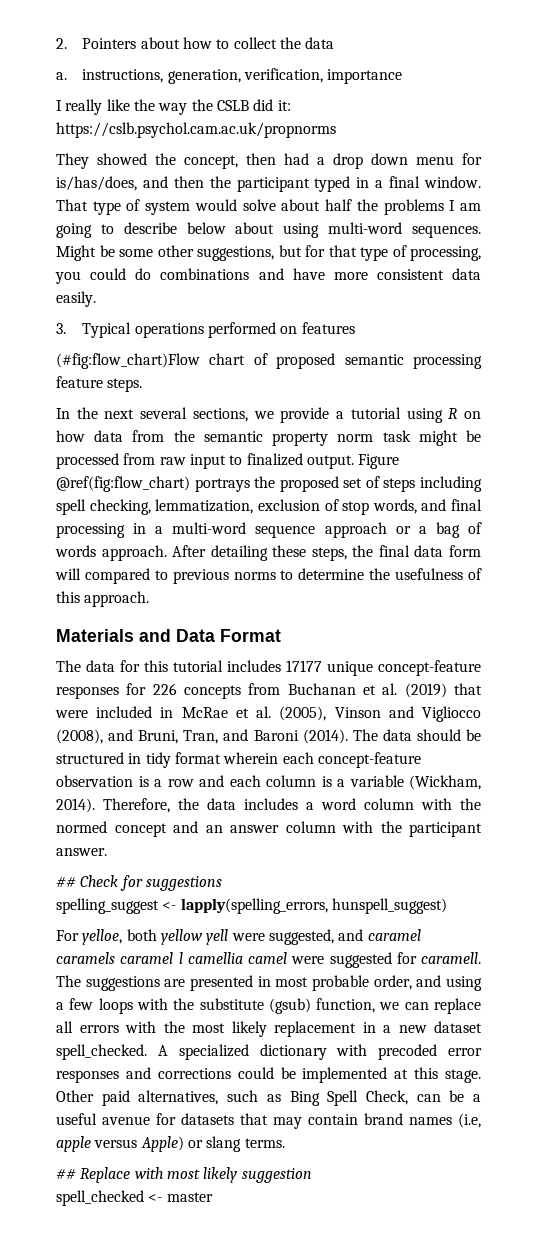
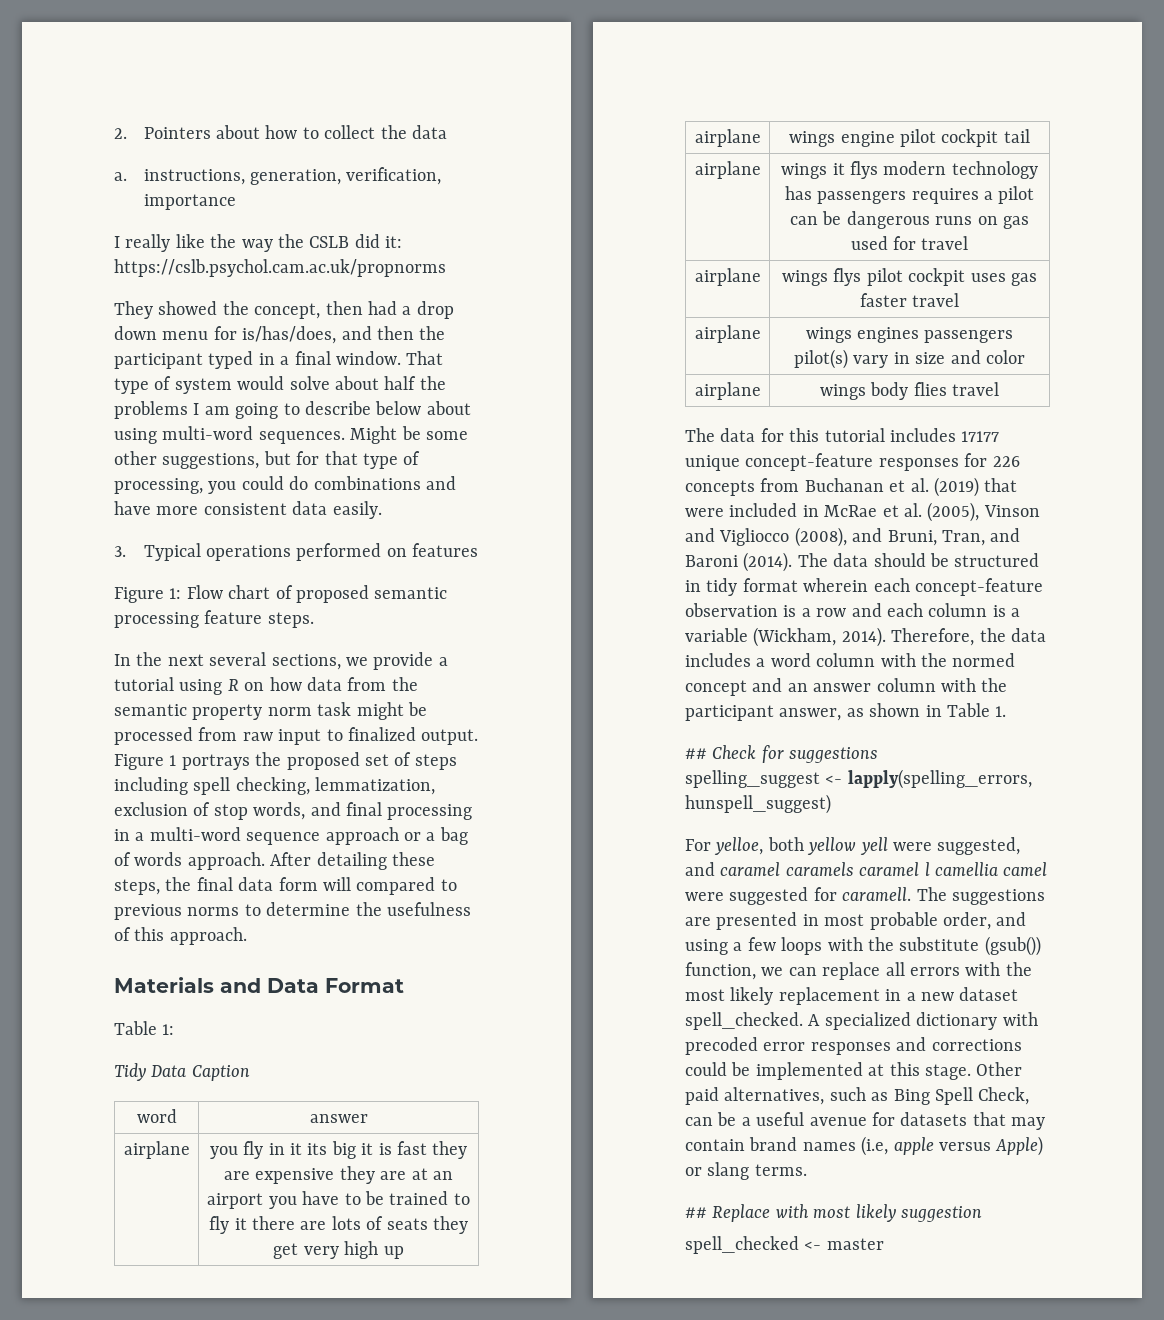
[56,353,200,369] (#fig:flow_chart)Flow -> [114,585,223,603] Figure 1: Flow
[56,476,190,492] @ref(fig:flow_chart) -> [169,755,177,766] 1
(281, 635) none -> [114,1021,175,1035] [114,1063,250,1081] [136,1109,177,1123] [309,1114,368,1123] [123,1141,190,1159] [209,1141,468,1159] [224,1166,454,1184] [207,1191,470,1209] [209,1216,468,1234] [273,1241,404,1259] [694,129,761,147] [789,129,1030,147] [694,161,761,179] [781,161,1038,179] [784,186,1035,204] [790,211,1029,229] [850,236,969,250] [694,268,761,286] [782,268,1037,286] [859,293,960,307] [694,325,761,343] [805,327,1014,343] [794,349,1025,369] [694,382,761,400] [819,382,1000,400] // Table 1: // Tidy Data Caption // word | answer // airplane | you fly in it its big it is fast they are expensive they are at an airport you have to be trained to fly it there are lots of seats they get very high up // airplane | wings engine pilot cockpit tail // airplane | wings it flys modern technology has passengers requires a pilot can be dangerous runs on gas used for travel // airplane | wings flys pilot cockpit uses gas faster travel // airplane | wings engines passengers pilot(s) vary in size and color // airplane | wings body flies travel
[56,848,107,856] answer. -> [779,703,1007,721] answer, as shown in Table 1.
[268,998,311,1014] (gsub) -> [984,936,1041,956] (gsub())

